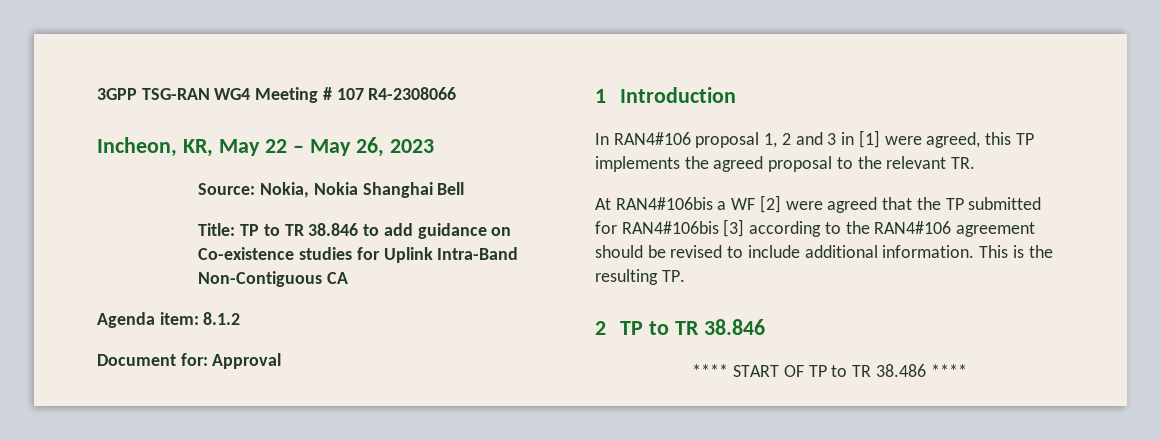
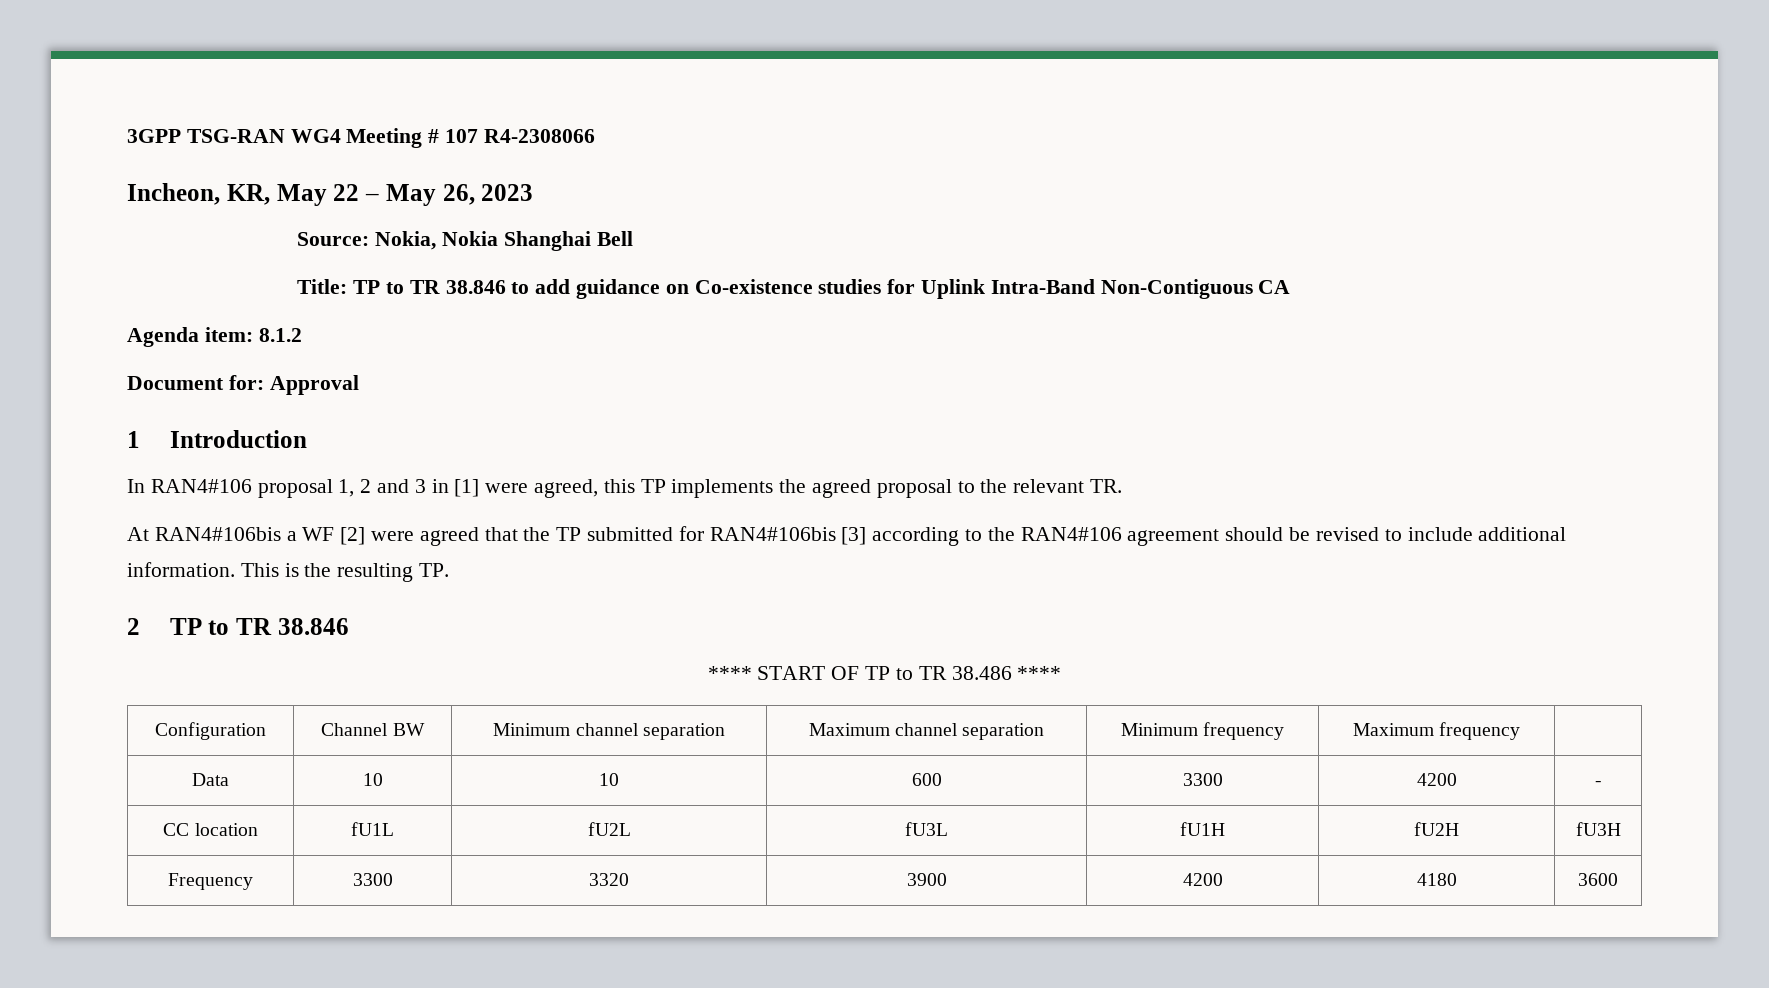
(967, 370) none -> [155,722,266,740] [321,723,425,736] [493,723,725,740] [808,723,1045,740] [1120,722,1285,740] [1352,722,1521,740] [192,773,229,786] [362,773,383,786] [599,773,619,786] [911,773,942,786] [1182,773,1223,786] [1416,773,1457,786] [1594,781,1602,786] [163,823,258,836] [351,822,394,836] [587,822,631,836] [905,822,949,836] [1180,822,1225,836] [1414,822,1459,836] [1575,822,1621,836] [168,873,253,890] [352,873,393,886] [589,873,629,886] [906,873,947,886] [1182,873,1223,886] [1416,873,1457,886] [1578,873,1618,886] // Configuration | Channel BW | Minimum channel separation | Maximum channel separation | Minimum frequency | Maximum frequency | // Data | 10 | 10 | 600 | 3300 | 4200 | - // CC location | fU1L | fU2L | fU3L | fU1H | fU2H | fU3H // Frequency | 3300 | 3320 | 3900 | 4200 | 4180 | 3600

